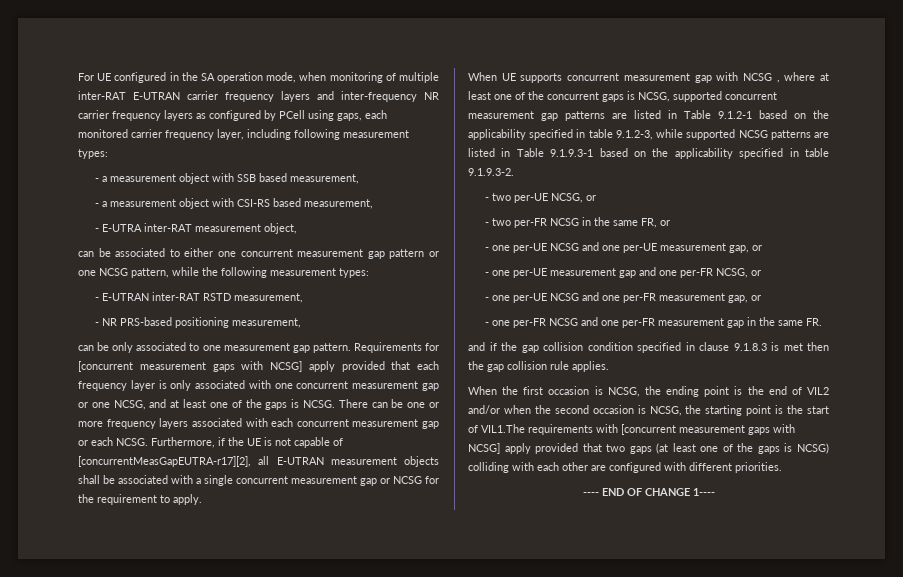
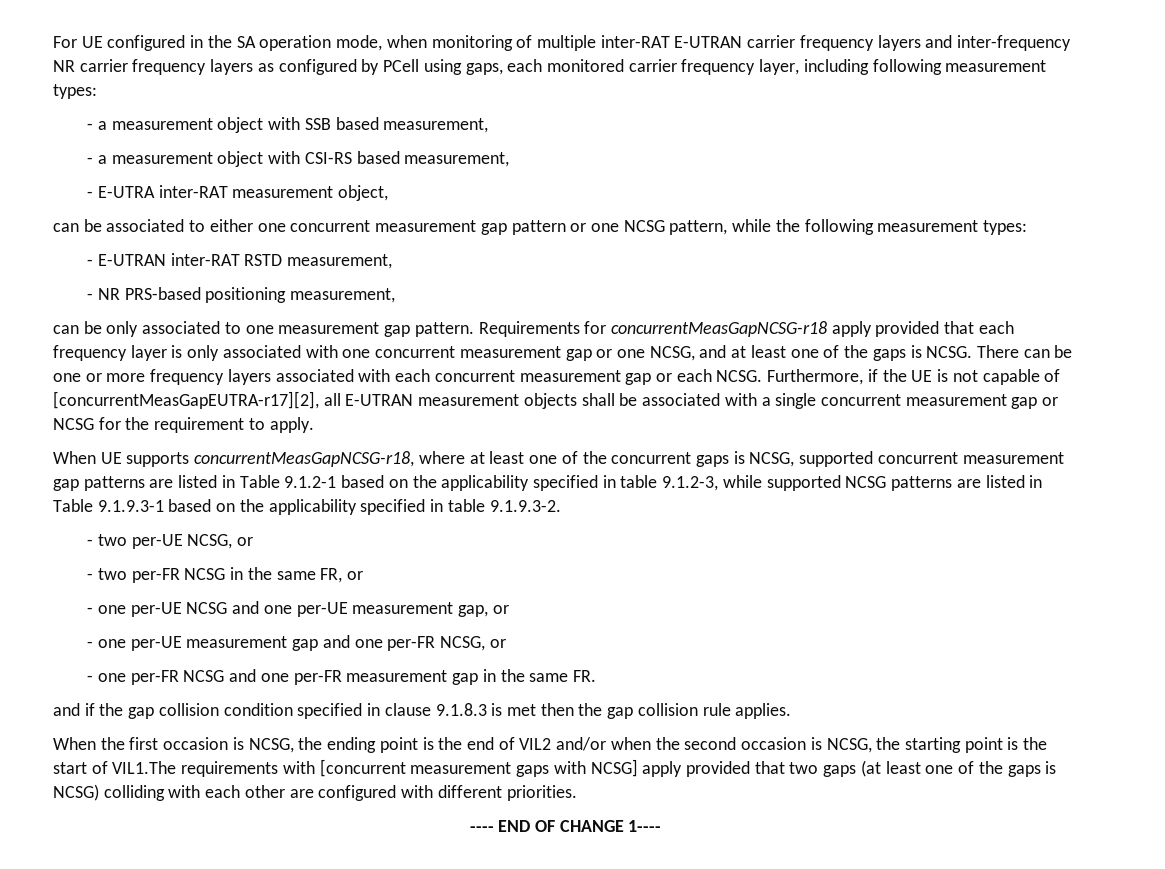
[78,361,302,372] [concurrent measurement gaps with NCSG] -> [610,321,827,337] concurrentMeasGapNCSG-r18
[567,72,780,83] concurrent measurement gap with NCSG , -> [194,451,415,467] concurrentMeasGapNCSG-r18,
[485,292,762,303] // - one per-UE NCSG and one per-FR measurement gap, or -> (506, 643) none

